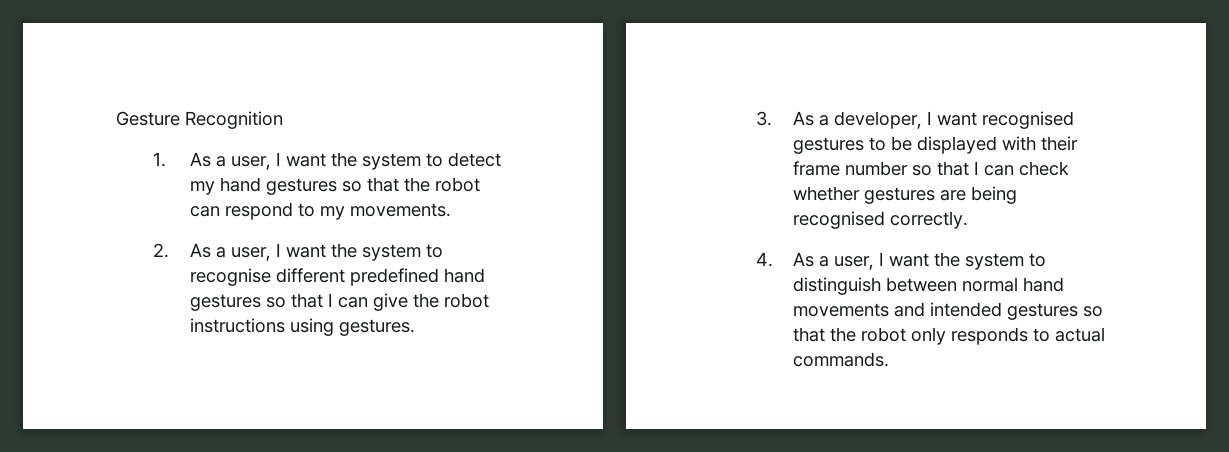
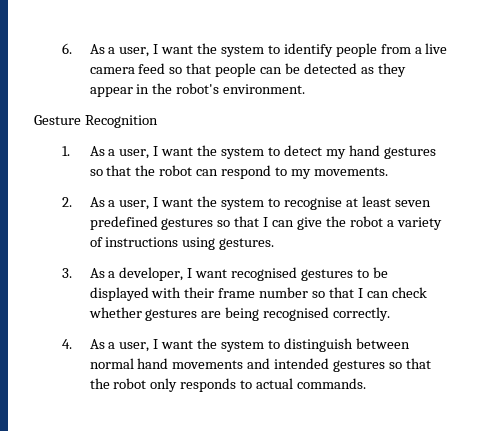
(116, 118) none -> [61,43,448,57] [89,63,406,77] [89,83,306,97] 6. As a user, I want the system to identify people from a live camera feed so that people can be detected as they appear in the robot's environment. //
[275,268,485,286] different predefined hand -> [345,196,431,207] [89,216,158,230] at least seven predefined
(489, 300) none -> [386,217,442,230] [89,237,103,247] a variety of

